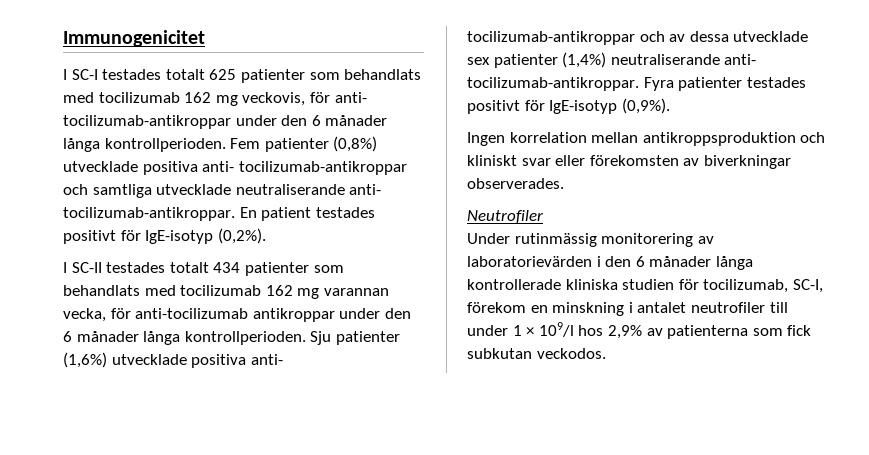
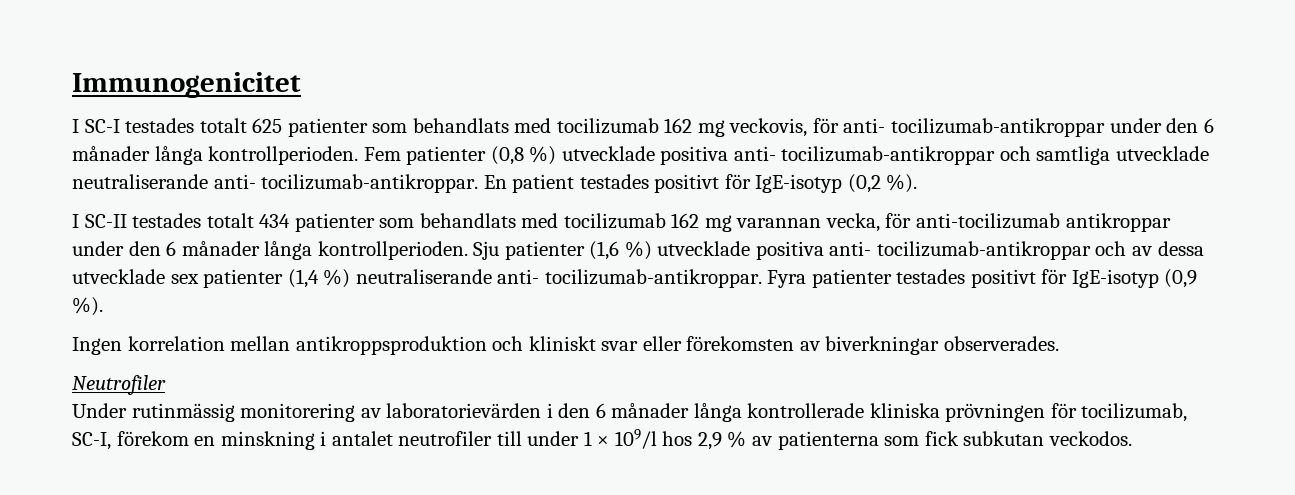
[333,136,378,152] (0,8%) -> [490,146,557,165] (0,8 %)
[217,228,266,244] (0,2%). -> [847,174,918,193] (0,2 %).
[63,352,107,368] (1,6%) -> [589,241,652,260] (1,6 %)
[562,52,607,68] (1,4%) -> [287,269,351,288] (1,4 %)
[621,98,670,114] (0,9%). -> [1164,269,1198,288] [72,297,103,316] (0,9 %).
[622,279,675,290] studien -> [945,403,1046,422] prövningen
[607,325,642,339] 2,9% -> [697,431,747,450] 2,9 %

